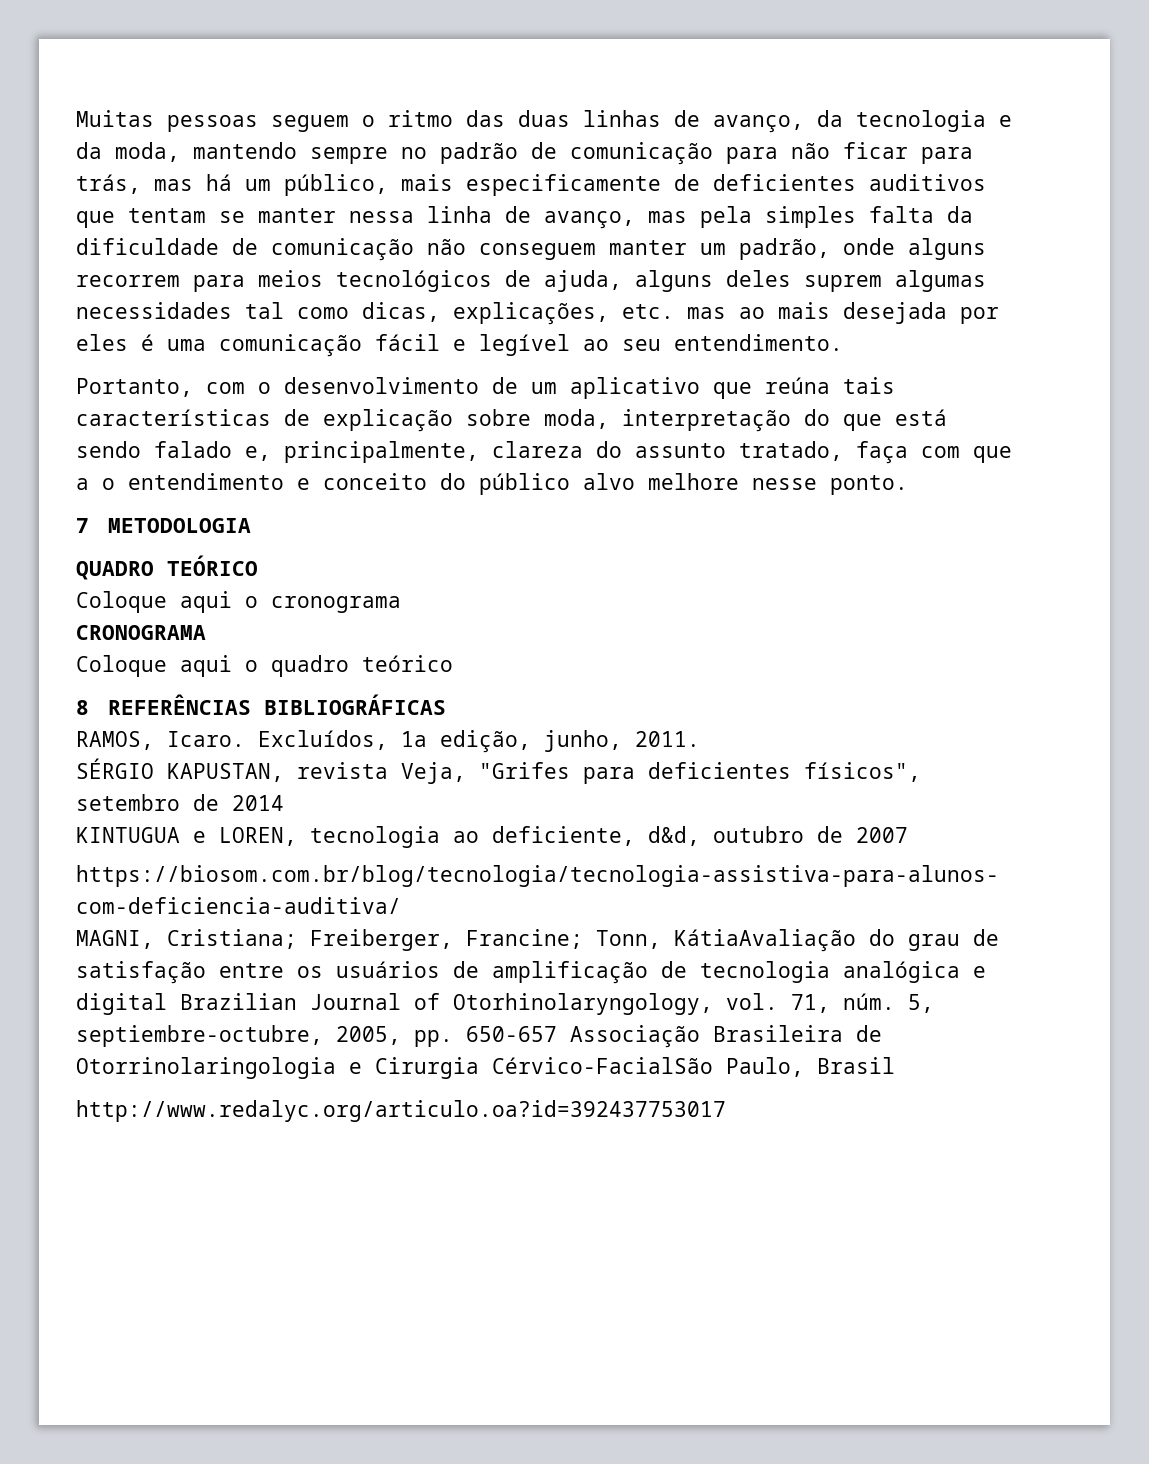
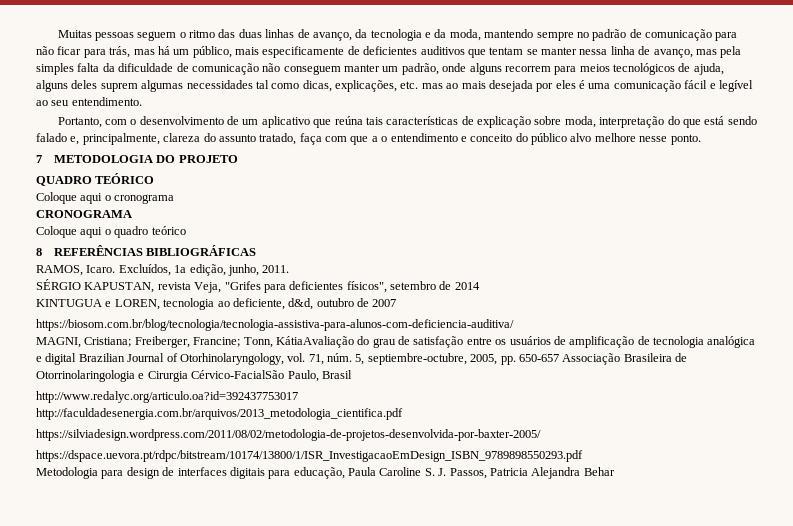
(252, 525) none -> [156,155,238,163] DO PROJETO
(726, 1111) none -> [36,408,403,420] [36,429,541,441] [36,450,583,462] [36,467,615,479] // http://faculdadesenergia.com.br/arquivos/2013_metodologia_cientifica.pdf // https://silviadesign.wordpress.com/2011/08/02/metodologia-de-projetos-desenvolvida-por-baxter-2005/ // https://dspace.uevora.pt/rdpc/bitstream/10174/13800/1/ISR_InvestigacaoEmDesign_ISBN_9789898550293.pdf // Metodologia para design de interfaces digitais para educação, Paula Caroline S. J. Passos, Patricia Alejandra Behar

